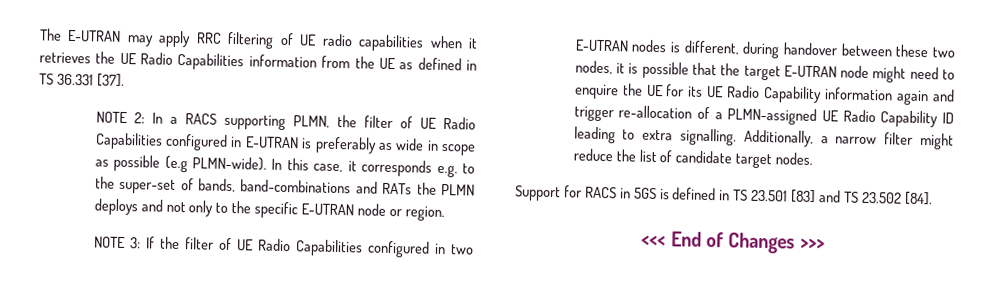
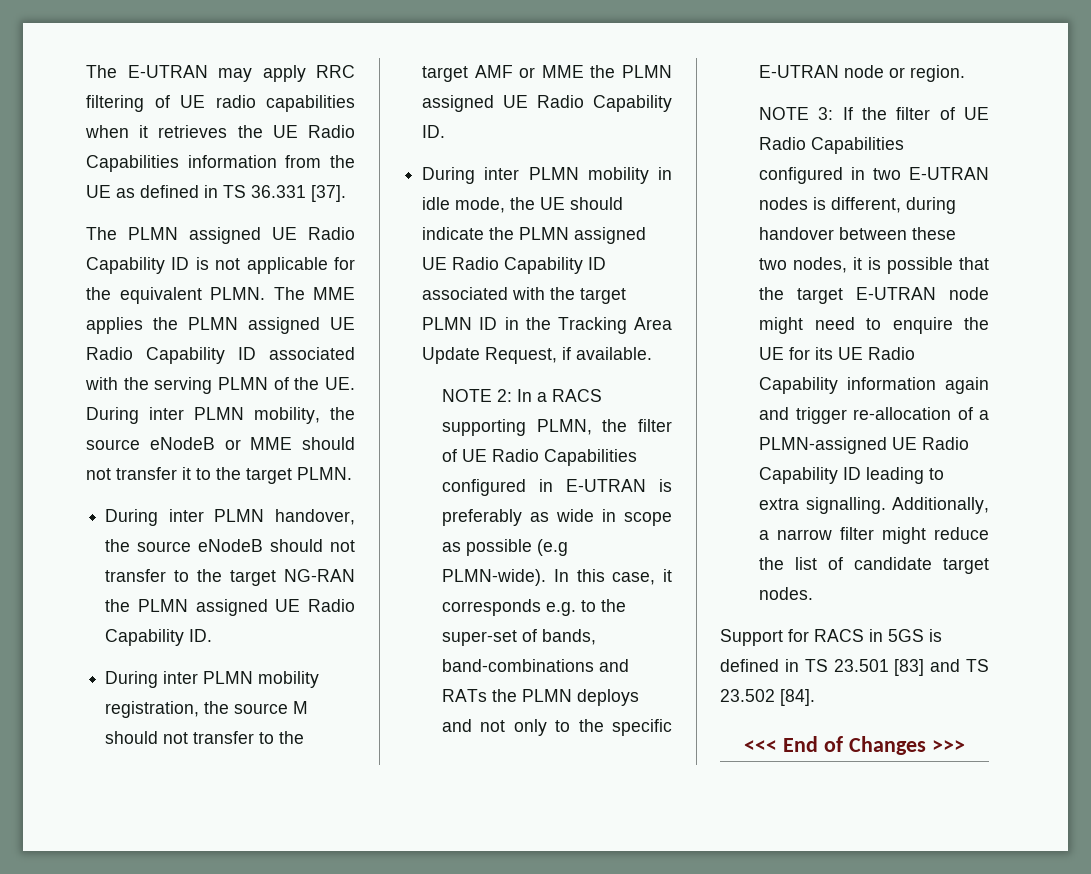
(125, 80) none -> [86,227,355,244] [86,257,355,274] [86,287,355,304] [86,317,355,334] [86,347,355,364] [85,377,355,394] [86,407,355,424] [86,437,355,450] [86,467,352,484] [105,509,355,526] [105,539,355,552] [105,569,355,586] [105,599,355,616] [105,629,213,646] [105,671,320,688] [105,701,309,718] [105,731,305,744] [422,65,672,82] [422,95,672,112] [422,125,446,138] [422,167,672,184] [422,197,624,213] [422,227,647,244] [422,257,607,274] [422,287,627,304] [422,317,672,334] [422,347,653,364] // The PLMN assigned UE Radio Capability ID is not applicable for the equivalent PLMN. The MME applies the PLMN assigned UE Radio Capability ID associated with the serving PLMN of the UE. During inter PLMN mobility, the source eNodeB or MME should not transfer it to the target PLMN. // During inter PLMN handover, the source eNodeB should not transfer to the target NG-RAN the PLMN assigned UE Radio Capability ID. // During inter PLMN mobility registration, the source M should not transfer to the target AMF or MME the PLMN assigned UE Radio Capability ID. // During inter PLMN mobility in idle mode, the UE should indicate the PLMN assigned UE Radio Capability ID associated with the target PLMN ID in the Tracking Area Update Request, if available.

